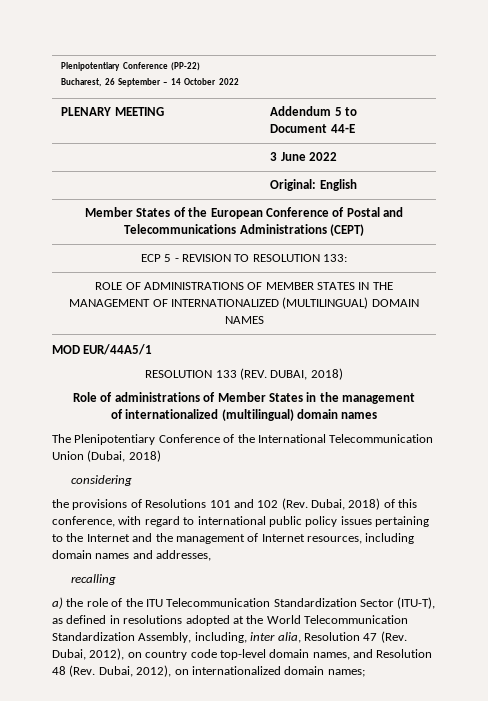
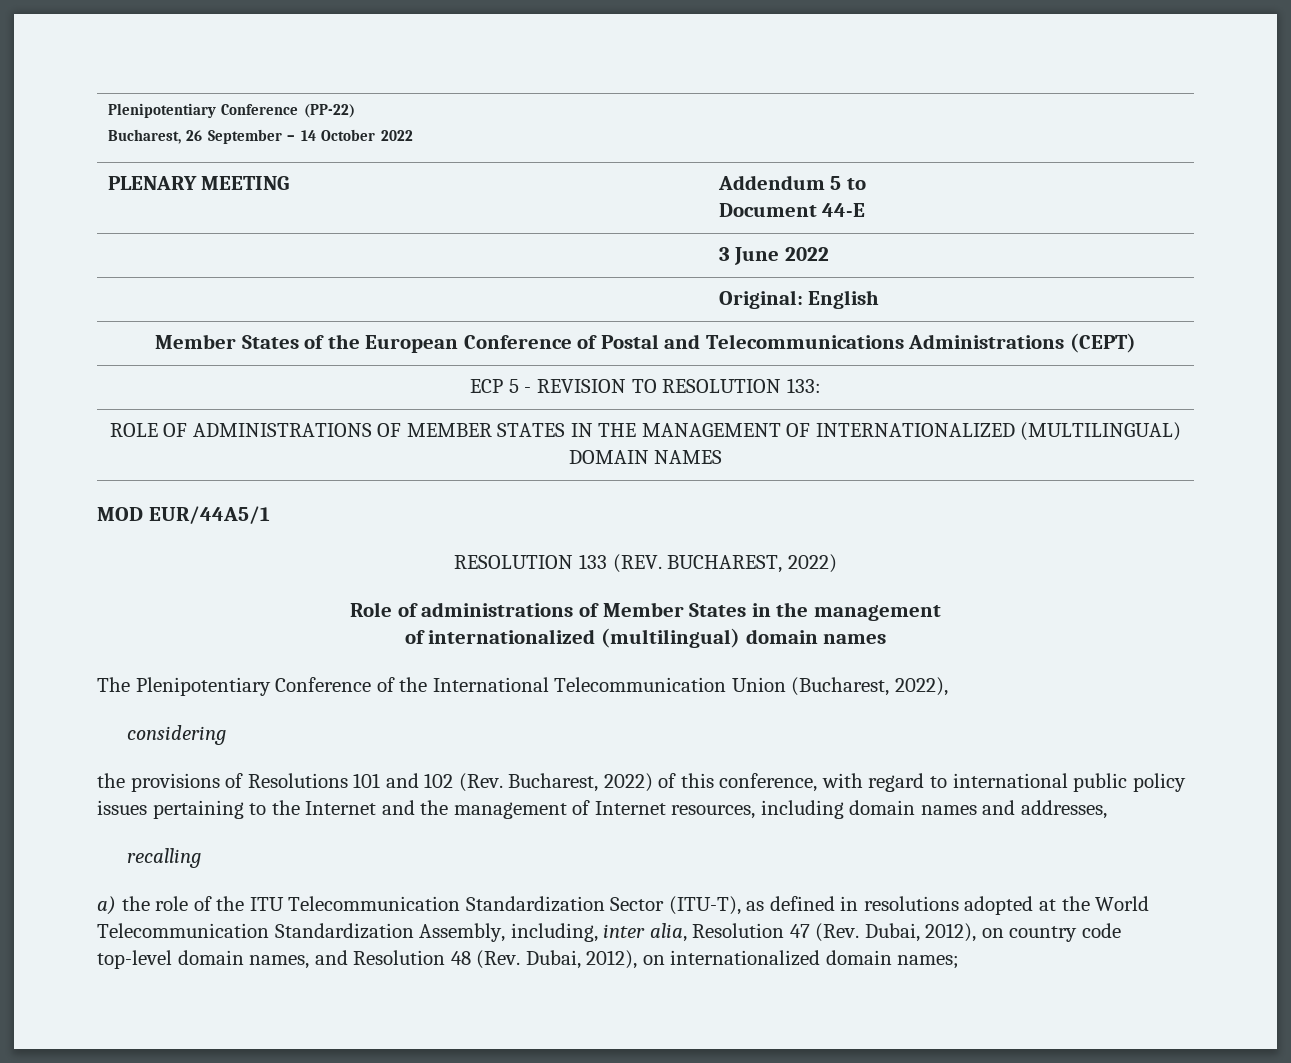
[270,368,343,380] DUBAI, 2018) -> [667,554,837,573] BUCHAREST, 2022)
[87,450,161,462] (Dubai, 2018) -> [791,677,948,696] (Bucharest, 2022),
[311,498,381,510] Dubai, 2018) -> [508,773,653,792] Bucharest, 2022)

